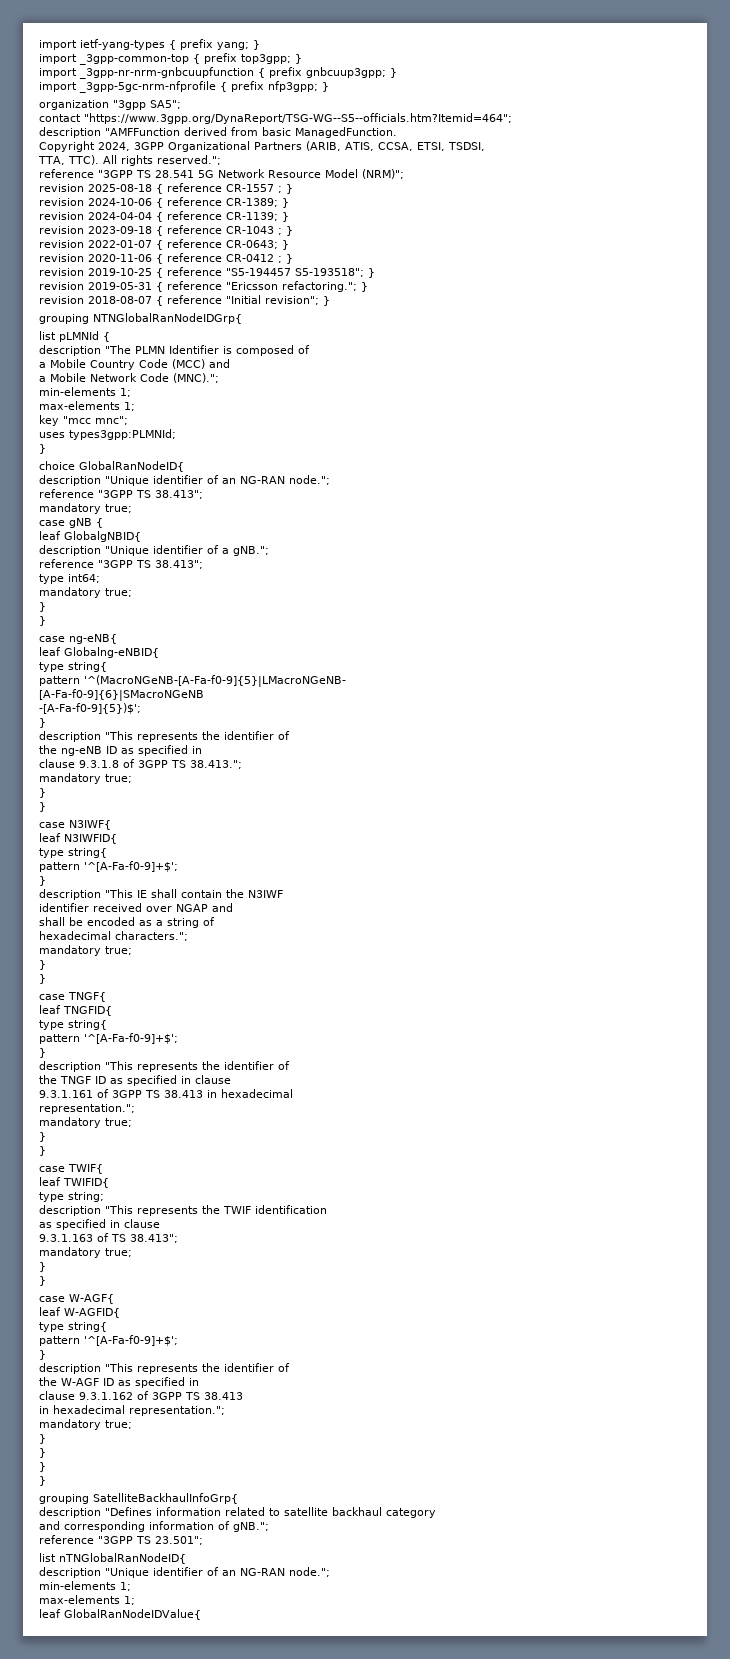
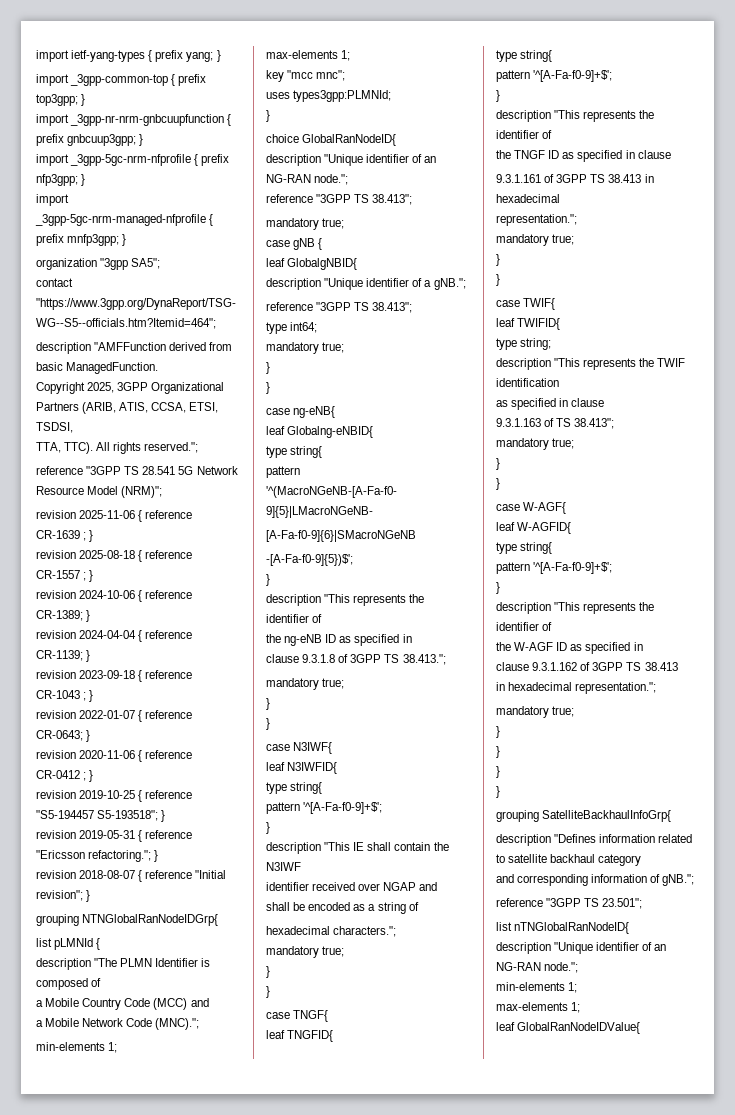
(329, 87) none -> [36,194,69,206] [35,214,214,226] [36,234,127,246] // import _3gpp-5gc-nrm-managed-nfprofile { prefix mnfp3gpp; }
[98,142,130,151] 2024, -> [87,382,115,393] 2025,
(404, 174) none -> [36,510,193,522] [36,530,94,542] // revision 2025-11-06 { reference CR-1639 ; }

